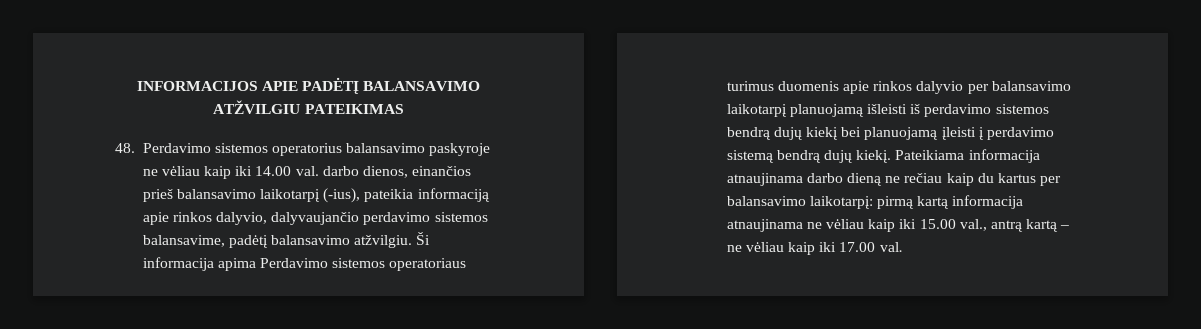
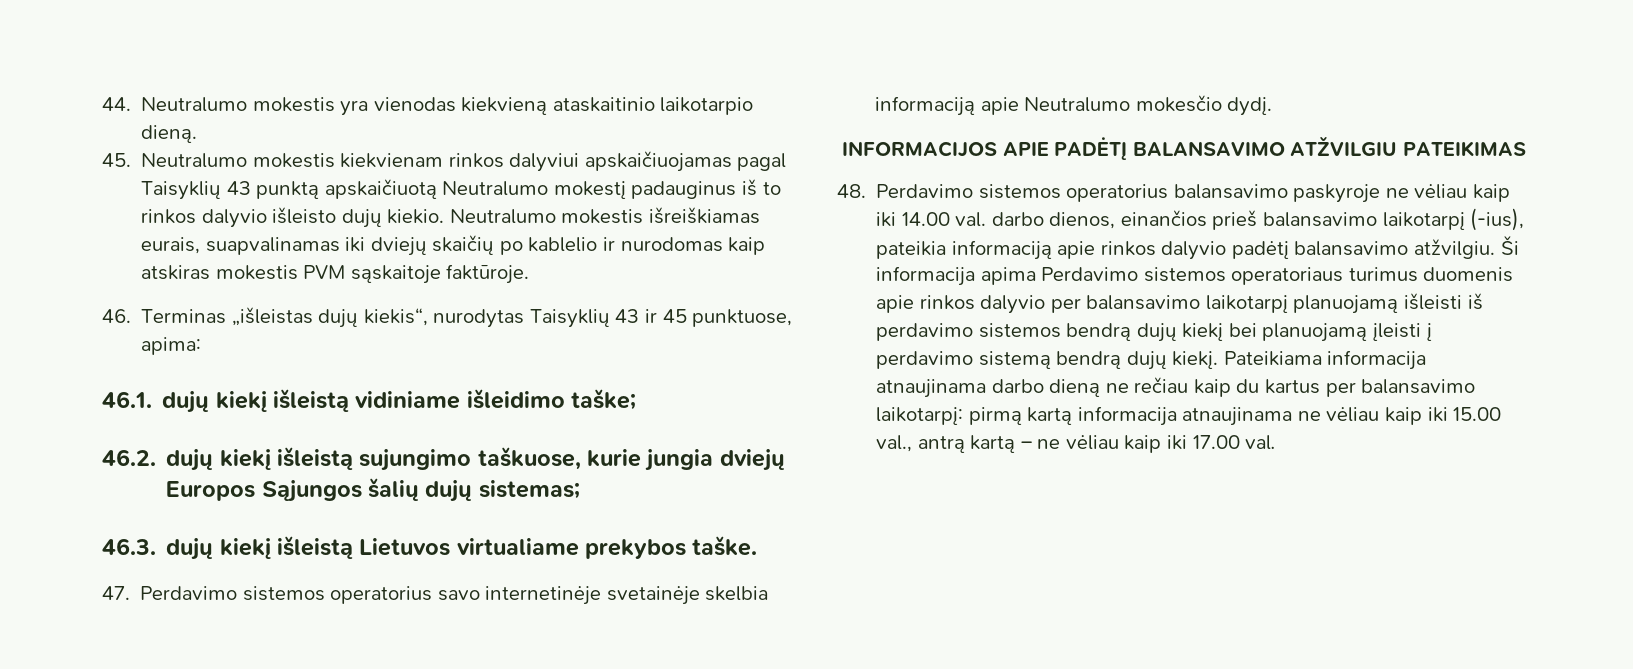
(136, 86) none -> [102,97,754,116] [141,125,198,143] [102,151,787,172] [141,179,781,200] [141,207,760,228] [141,235,766,256] [141,264,530,284] [102,307,793,328] [141,337,202,355] [102,389,636,413] [102,447,785,471] [166,478,580,502] [102,536,758,560] [102,586,769,605] [875,95,1273,116] 44. Neutralumo mokestis yra vienodas kiekvieną ataskaitinio laikotarpio dieną. // 45. Neutralumo mokestis kiekvienam rinkos dalyviui apskaičiuojamas pagal Taisyklių 43 punktą apskaičiuotą Neutralumo mokestį padauginus iš to rinkos dalyvio išleisto dujų kiekio. Neutralumo mokestis išreiškiamas eurais, suapvalinamas iki dviejų skaičių po kablelio ir nurodomas kaip atskiras mokestis PVM sąskaitoje faktūroje. // 46. Terminas „išleistas dujų kiekis“, nurodytas Taisyklių 43 ir 45 punktuose, apima: // 46.1. dujų kiekį išleistą vidiniame išleidimo taške; // 46.2. dujų kiekį išleistą sujungimo taškuose, kurie jungia dviejų Europos Sąjungos šalių dujų sistemas; // 46.3. dujų kiekį išleistą Lietuvos virtualiame prekybos taške. // 47. Perdavimo sistemos operatorius savo internetinėje svetainėje skelbia informaciją apie Neutralumo mokesčio dydį. //
[216,212,488,225] [142,235,225,247] dalyvio, dalyvaujančio perdavimo sistemos balansavime, -> [1161,241,1227,260] dalyvio

